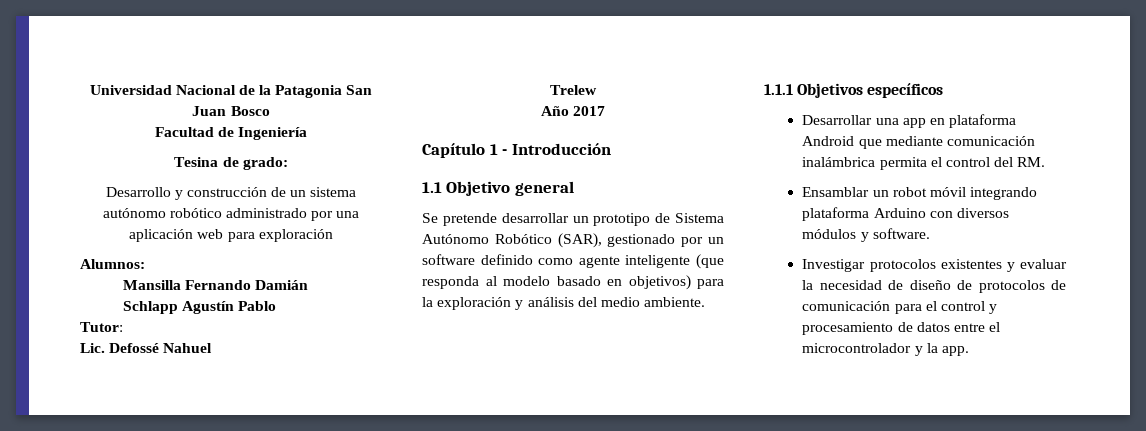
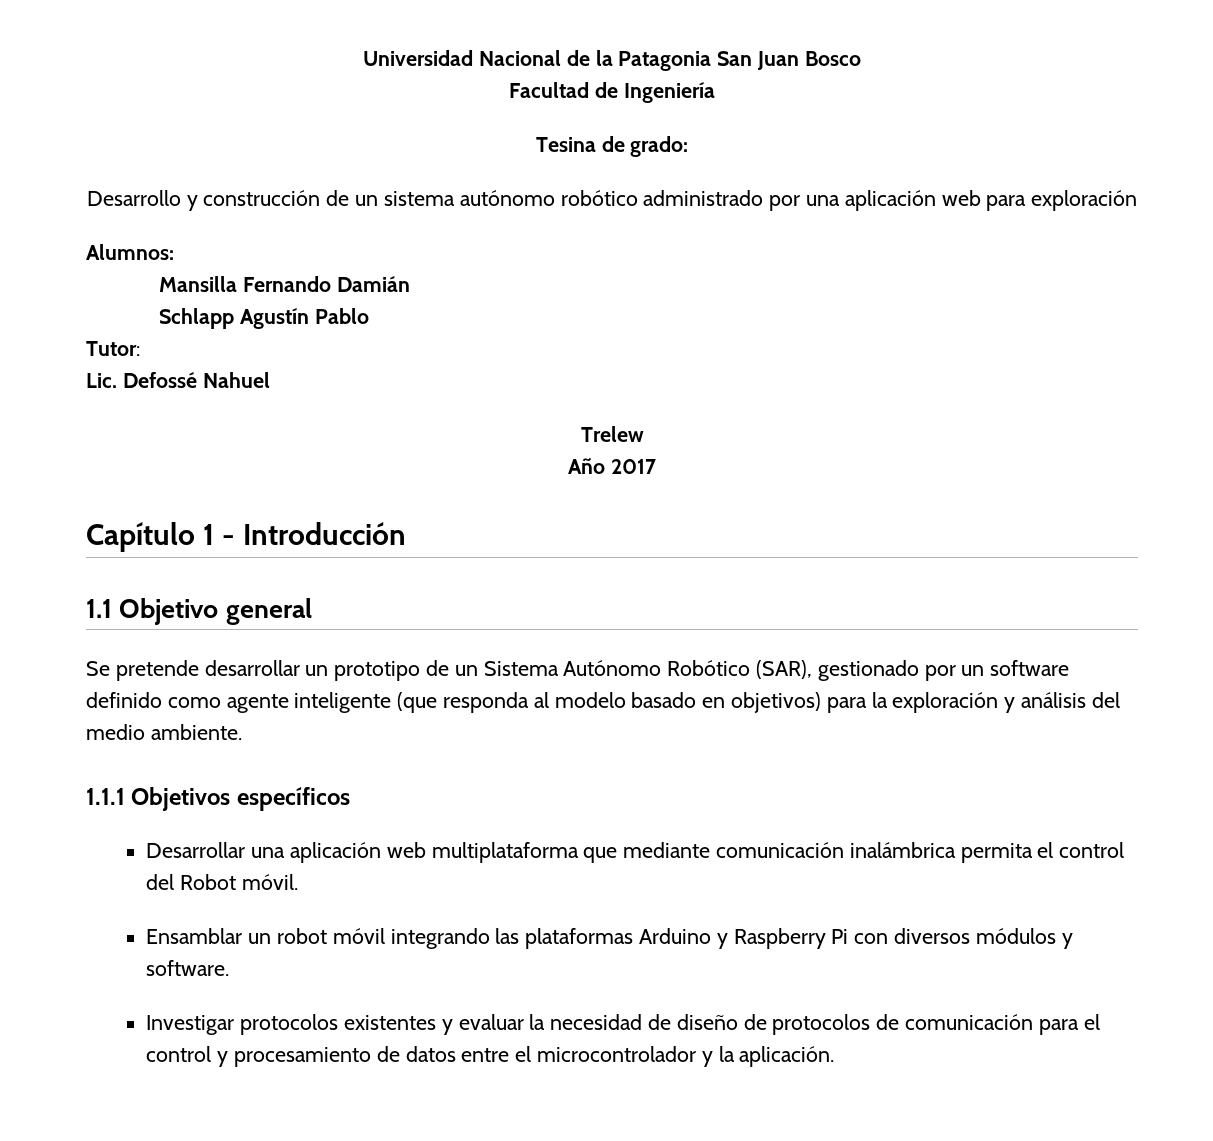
(671, 218) none -> [454,665,478,676] un
[902,114,1017,128] [802,136,855,146] app en plataforma Android -> [289,842,579,863] aplicación web multiplataforma
[1017,157,1046,167] RM. -> [180,874,298,890] Robot móvil.
[802,207,926,221] plataforma Arduino -> [495,928,849,949] las plataformas Arduino y Raspberry Pi
[941,346,969,356] app. -> [739,1046,835,1067] aplicación.

